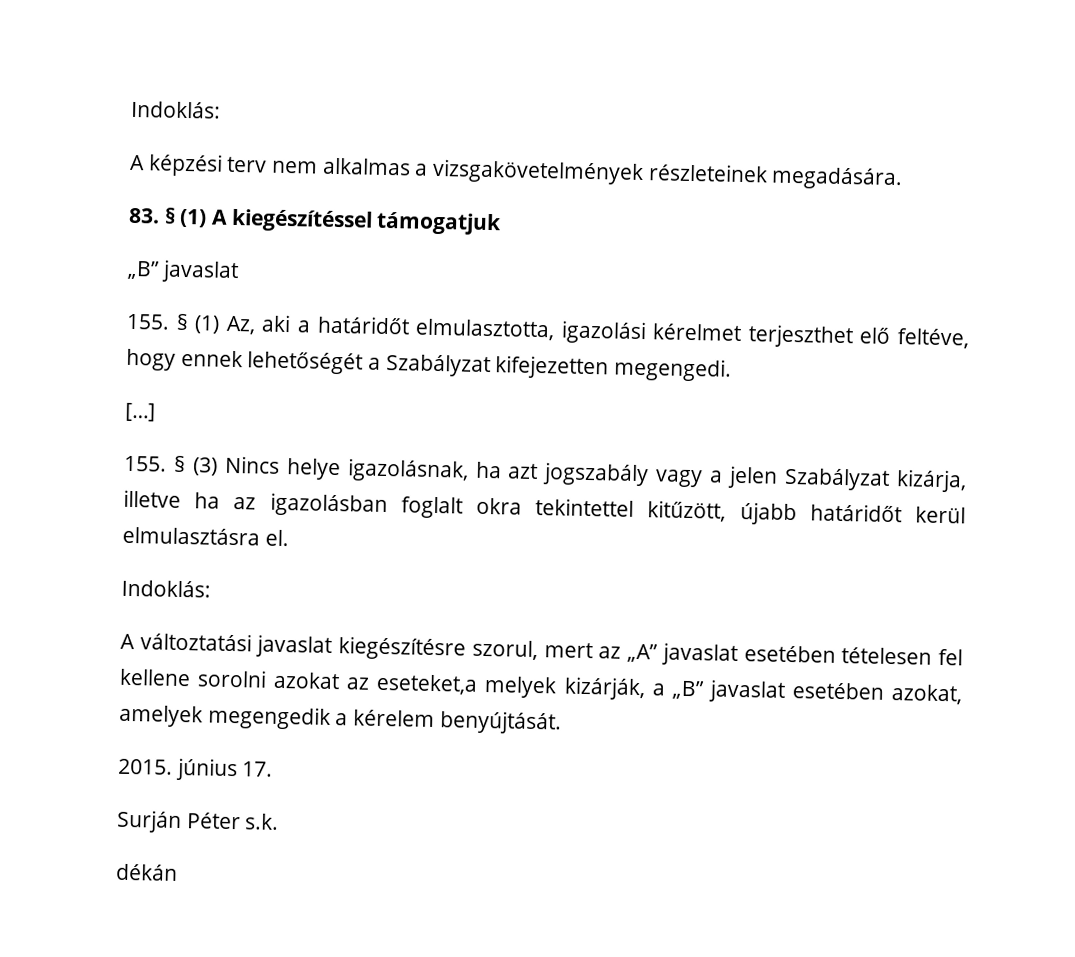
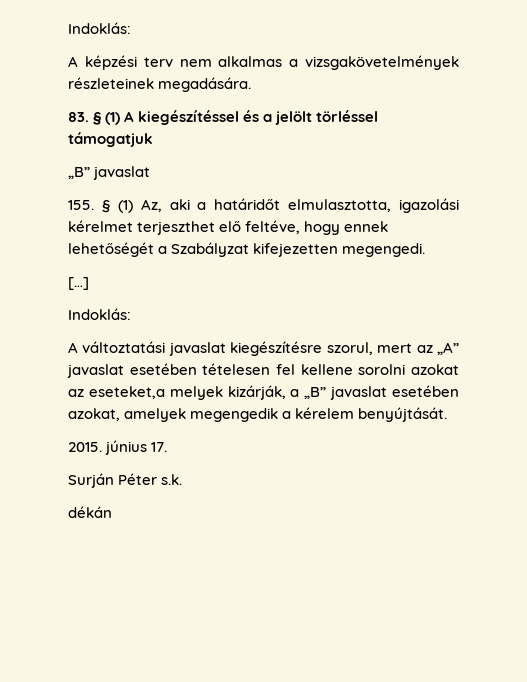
(373, 220) none -> [243,110,379,125] és a jelölt törléssel
[124,455,967,493] [123,489,967,526] [122,526,289,547] // 155. § (3) Nincs helye igazolásnak, ha azt jogszabály vagy a jelen Szabályzat kizárja, illetve ha az igazolásban foglalt okra tekintettel kitűzött, újabb határidőt kerül elmulasztásra el. -> (89, 283) none

